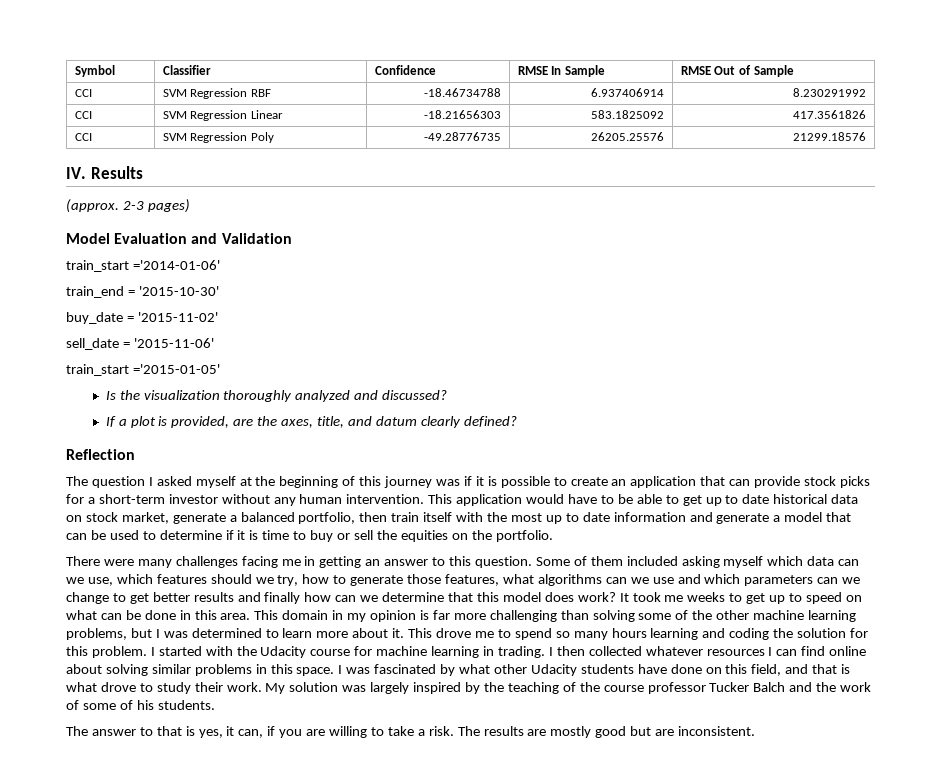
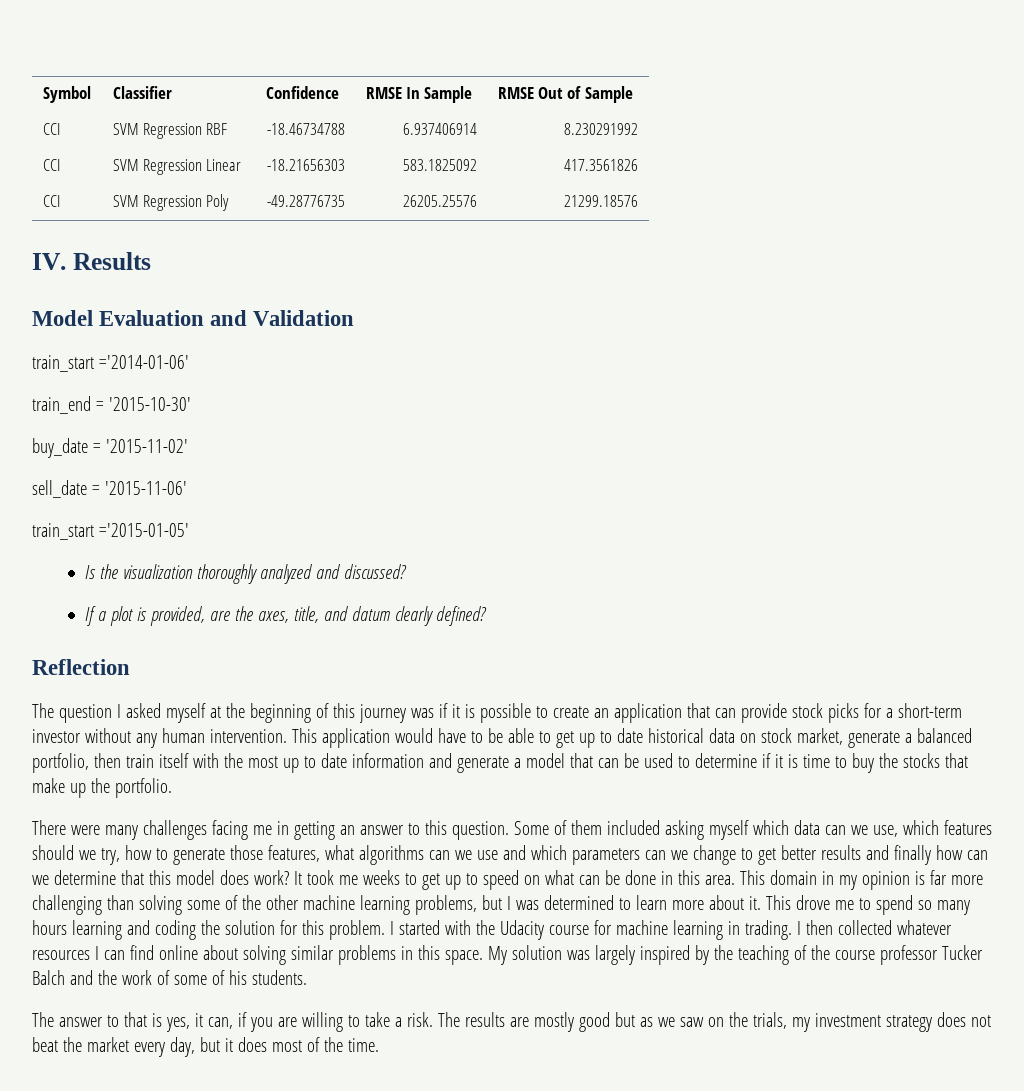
[66,199,190,213] // (approx. 2-3 pages) -> (151, 261) none
[337,530,468,542] or sell the equities on -> [878,753,968,768] [32,778,86,798] the stocks that make up
[338,664,851,676] [66,682,262,694] I was fascinated by what other Udacity students have done on this field, and that is what drove to study their work. -> (483, 957) none
[655,726,756,736] are inconsistent. -> [639,1012,991,1032] [32,1037,379,1057] as we saw on the trials, my investment strategy does not beat the market every day, but it does most of the time.

